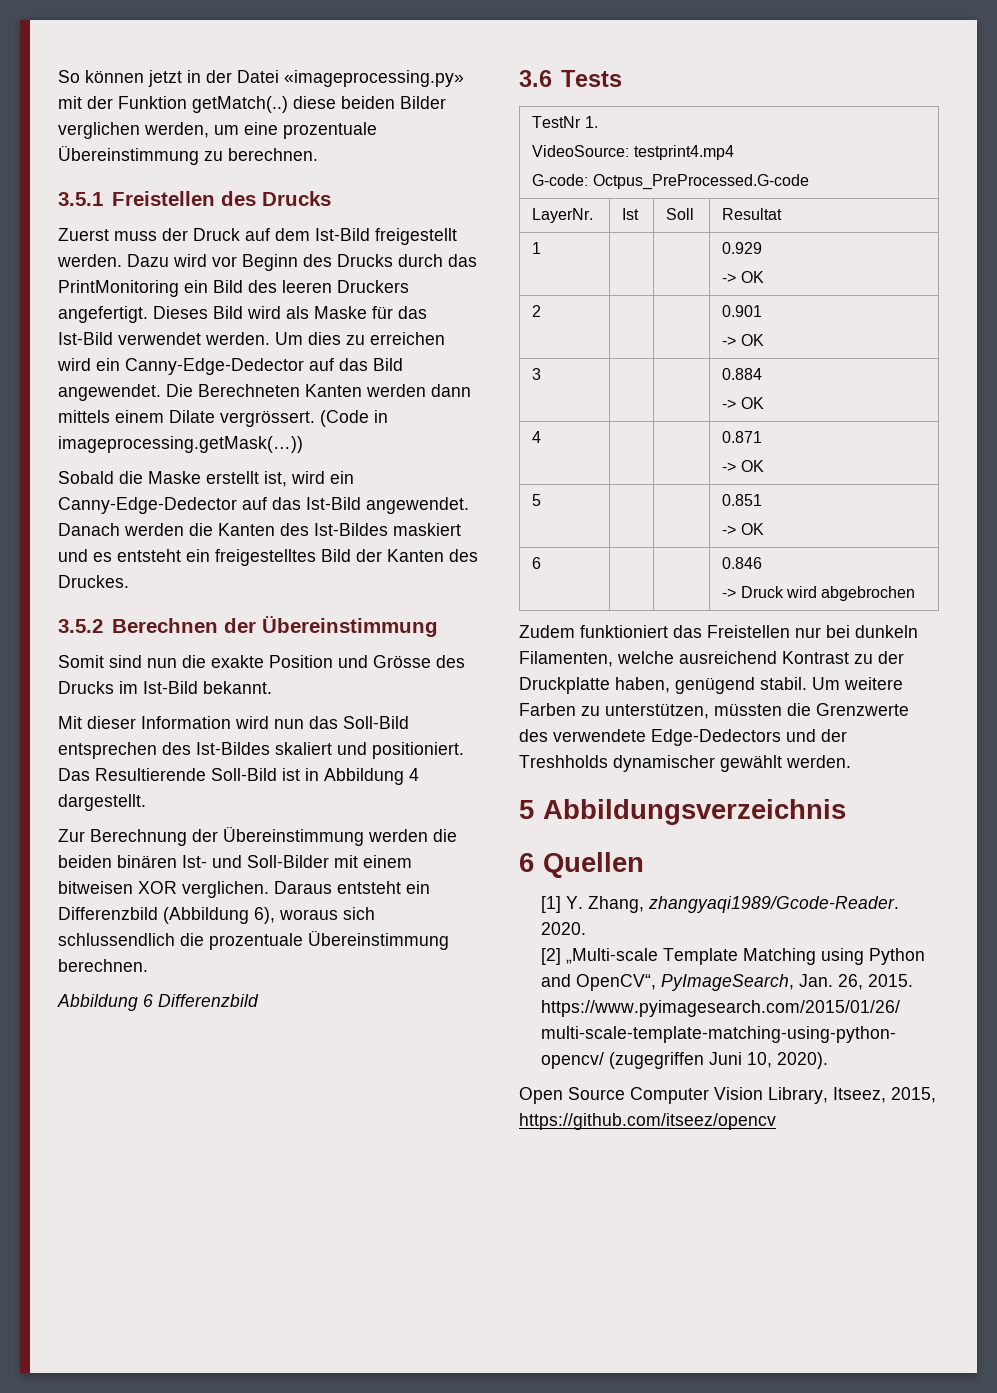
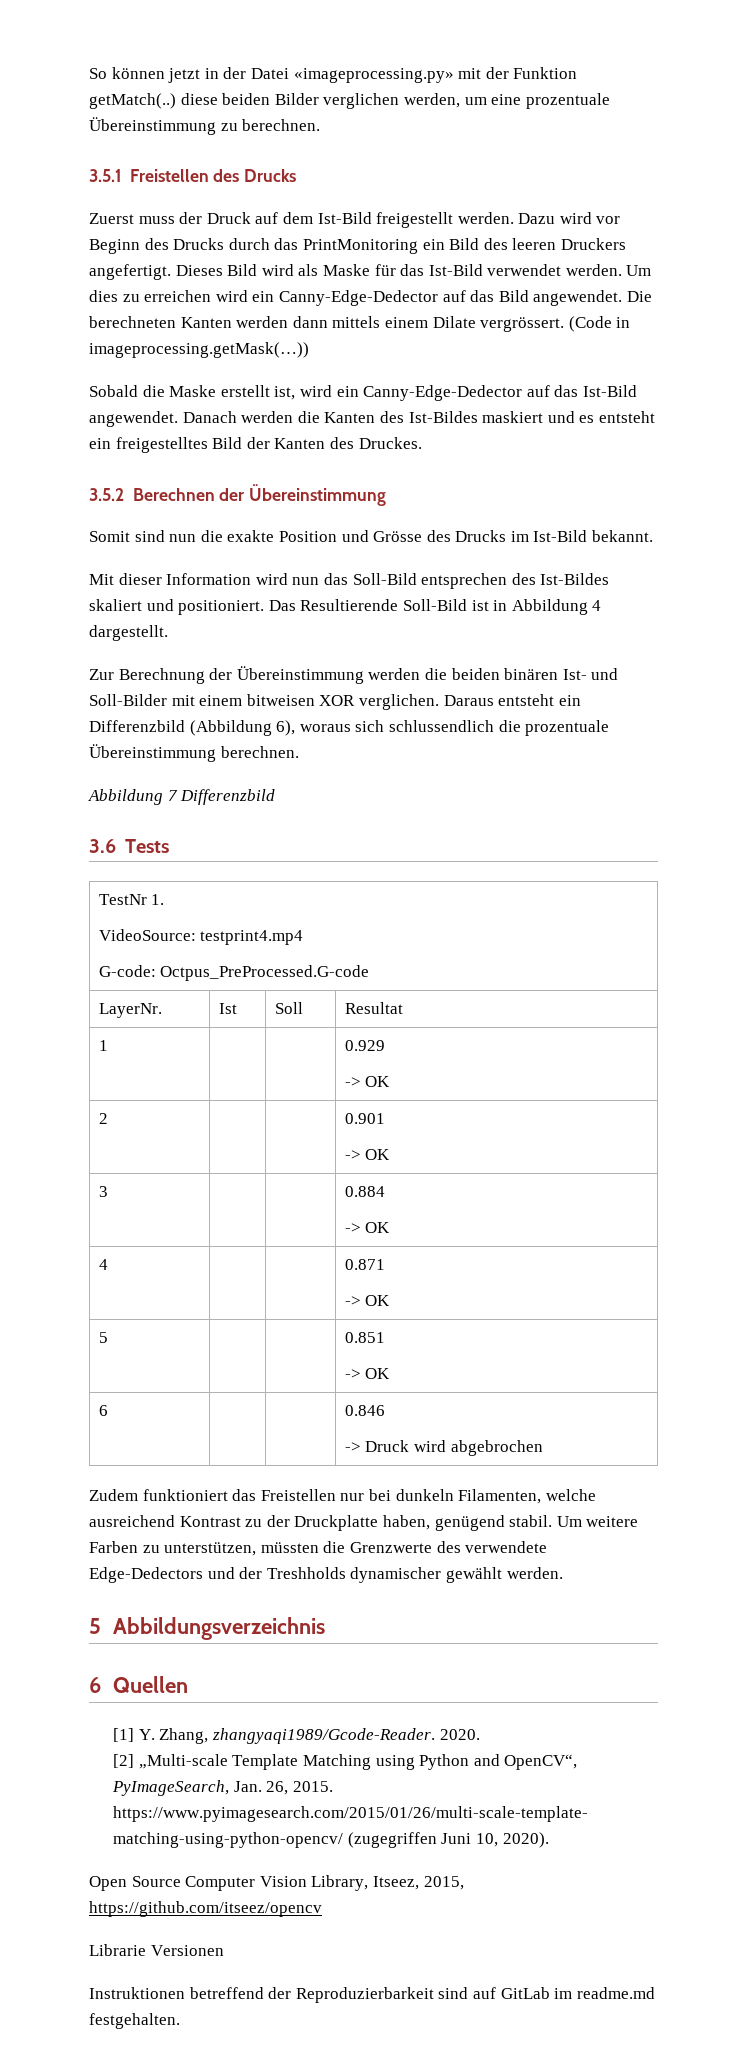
[198,384,300,397] Berechneten -> [89,316,176,328] berechneten
[143,994,153,1007] 6 -> [167,790,178,801] 7
(776, 1121) none -> [89,1944,224,1956] [89,1987,655,2003] [89,2013,180,2029] // Librarie Versionen // Instruktionen betreffend der Reproduzierbarkeit sind auf GitLab im readme.md festgehalten.

